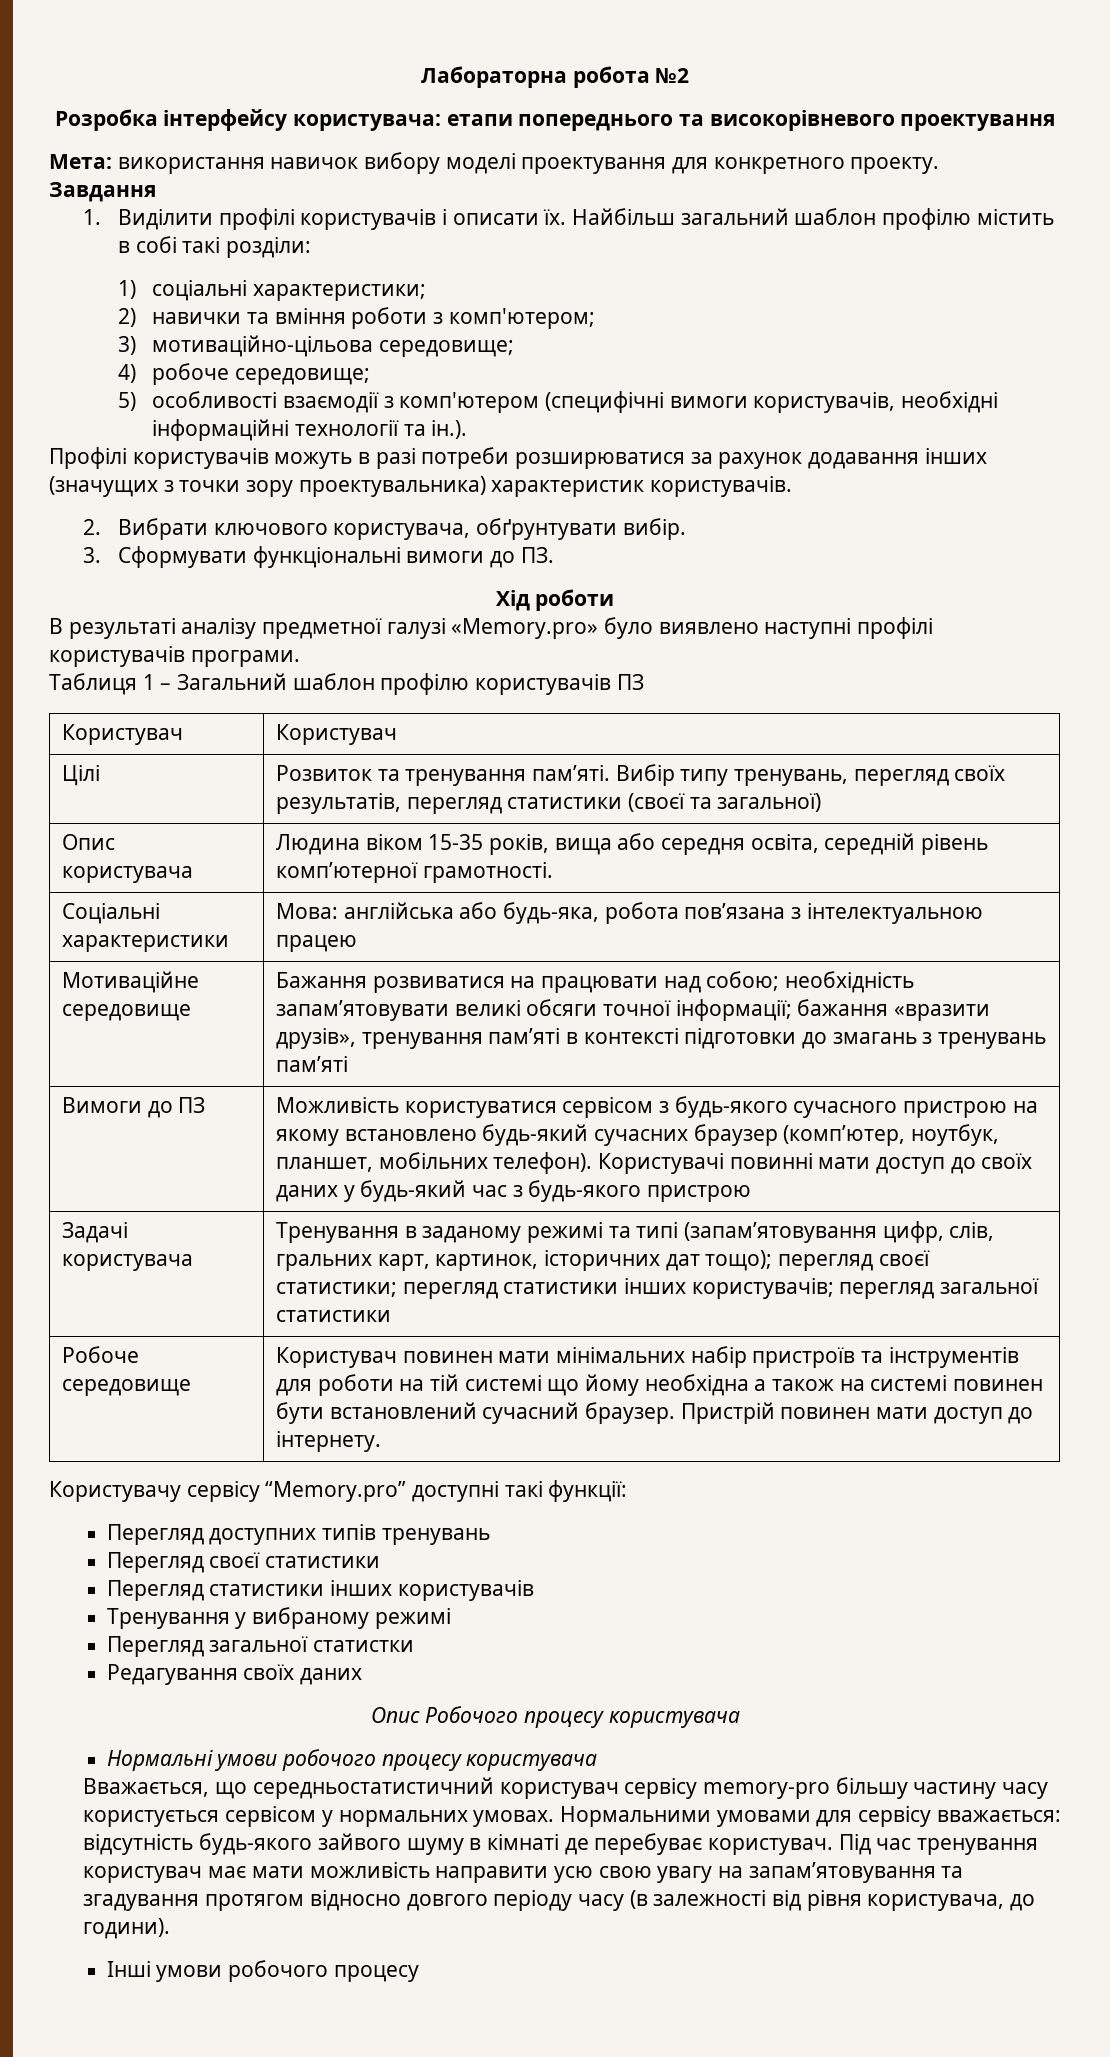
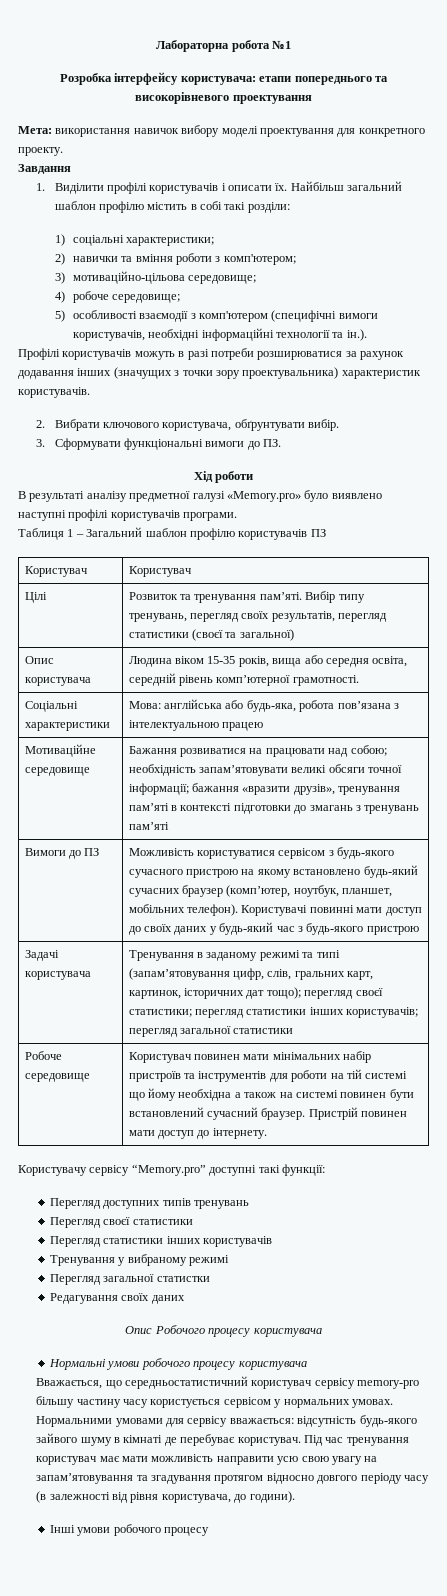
[655,68,690,83] №2 -> [271,40,291,49] №1

